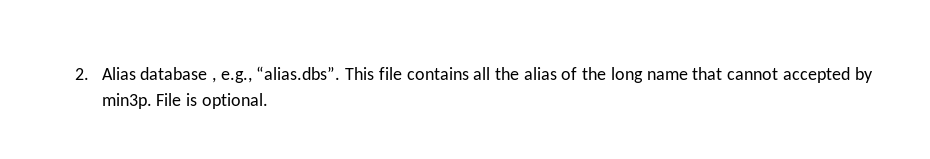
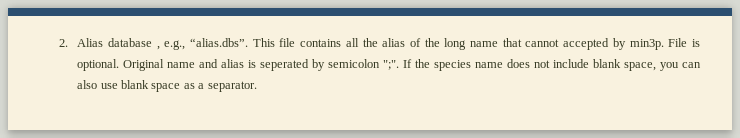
(268, 101) none -> [123,59,702,71] [77,80,257,92] Original name and alias is seperated by semicolon ";". If the species name does not include blank space, you can also use blank space as a separator.

